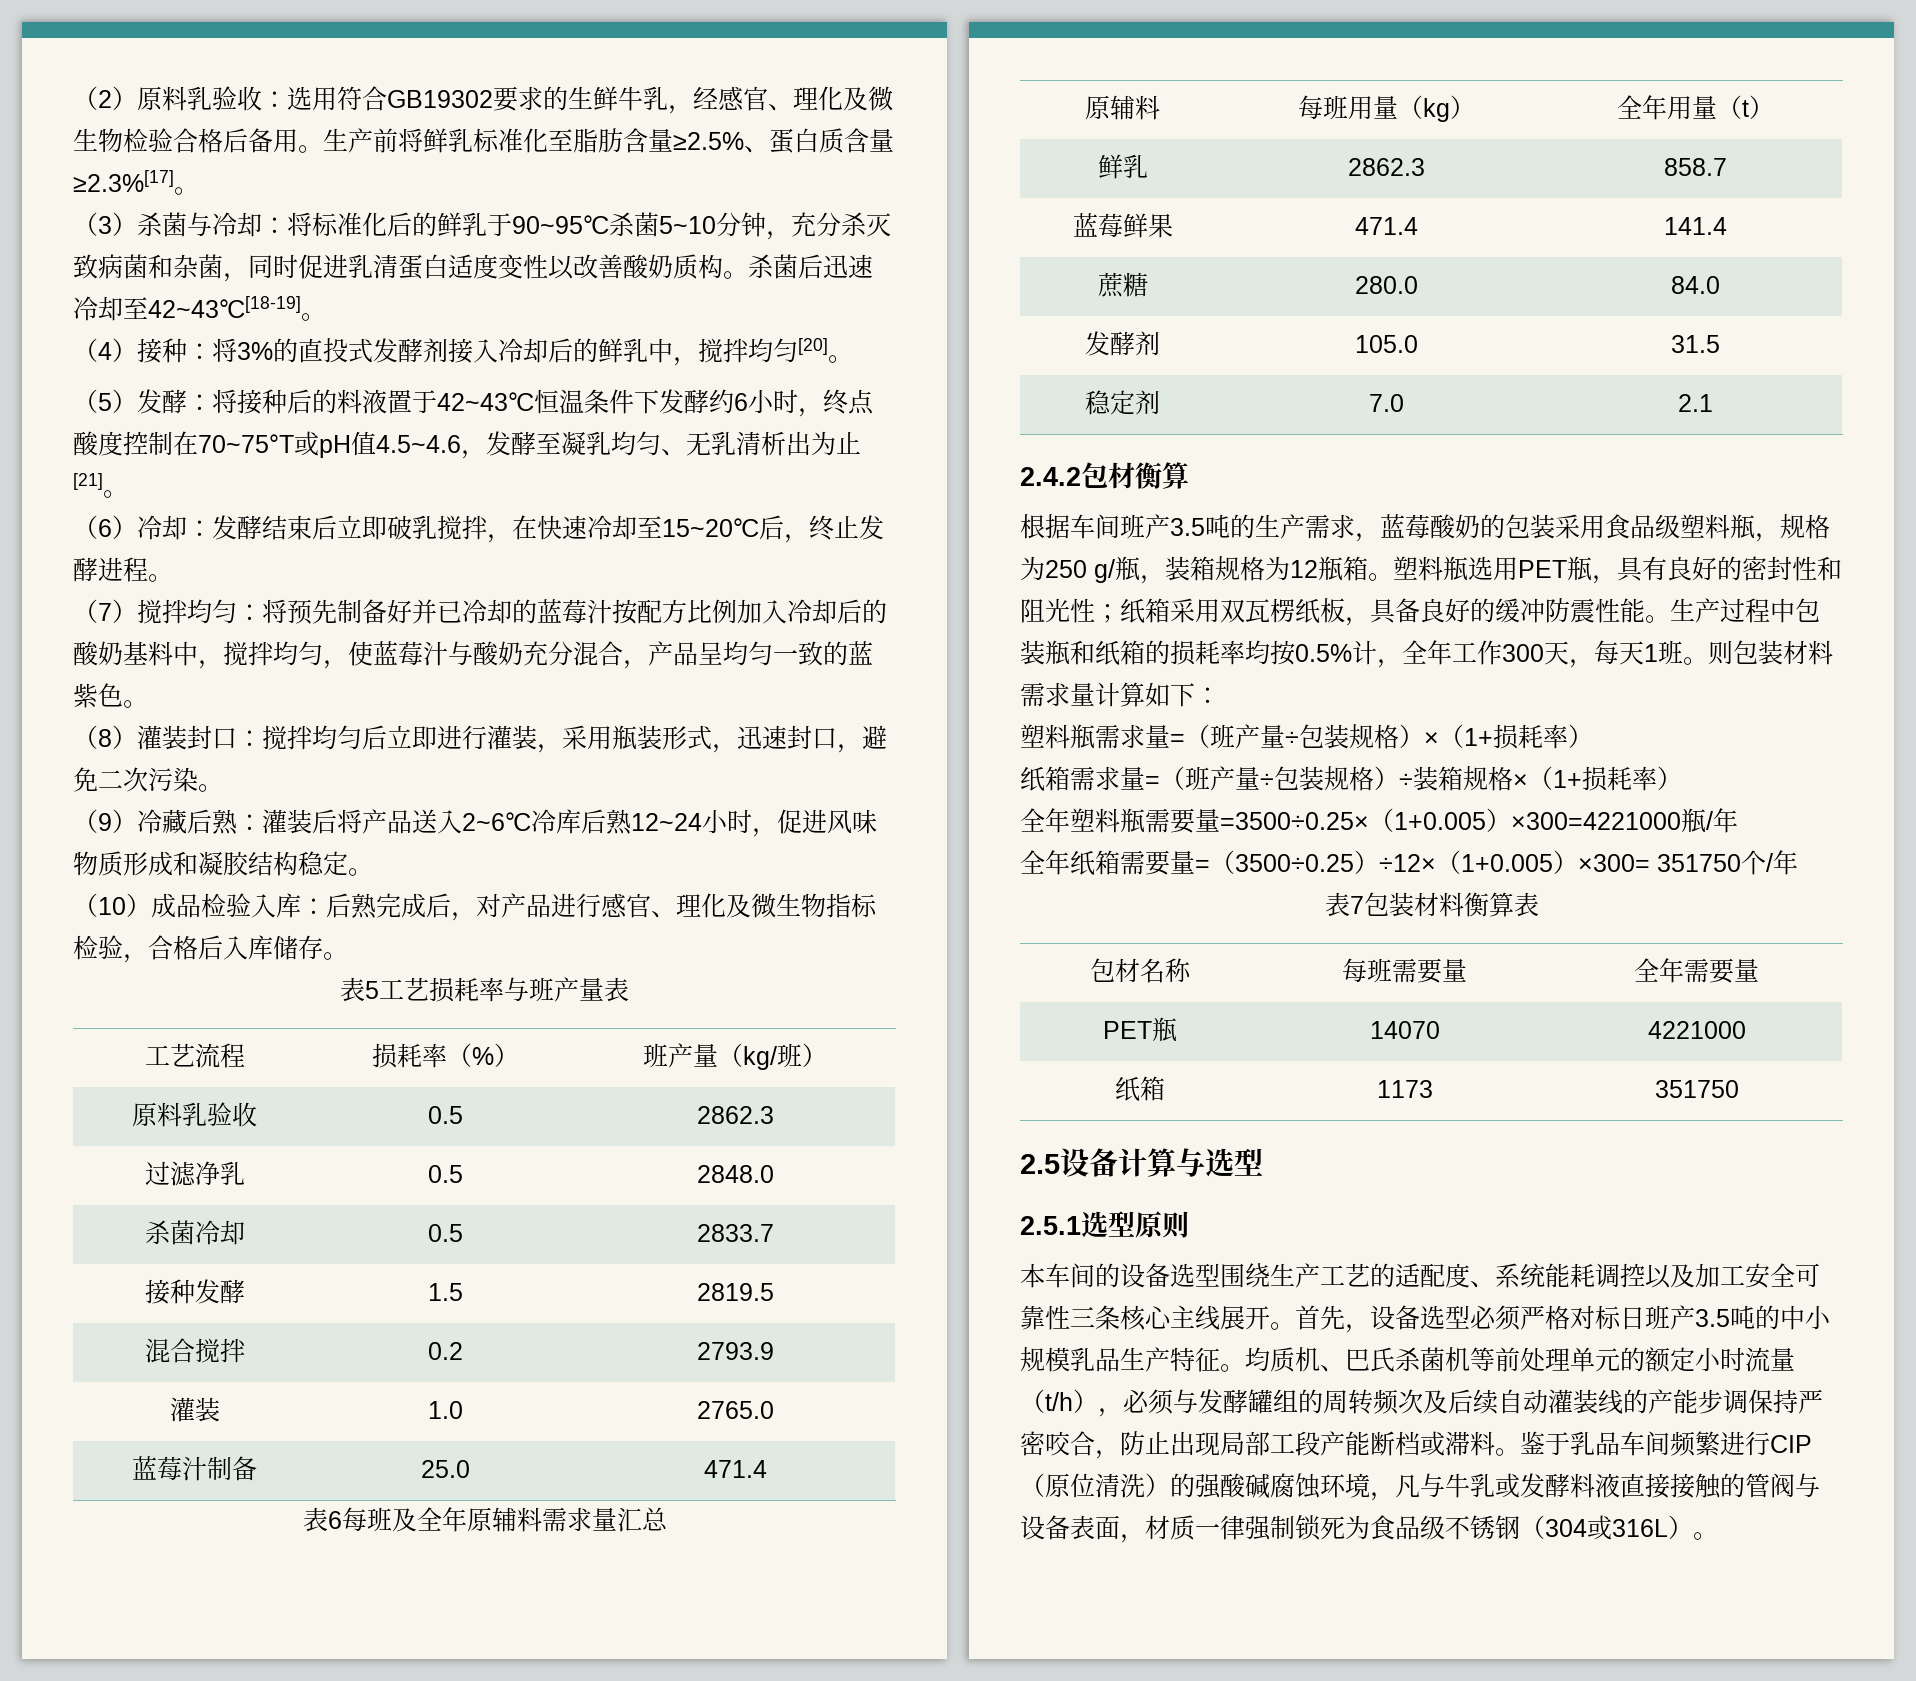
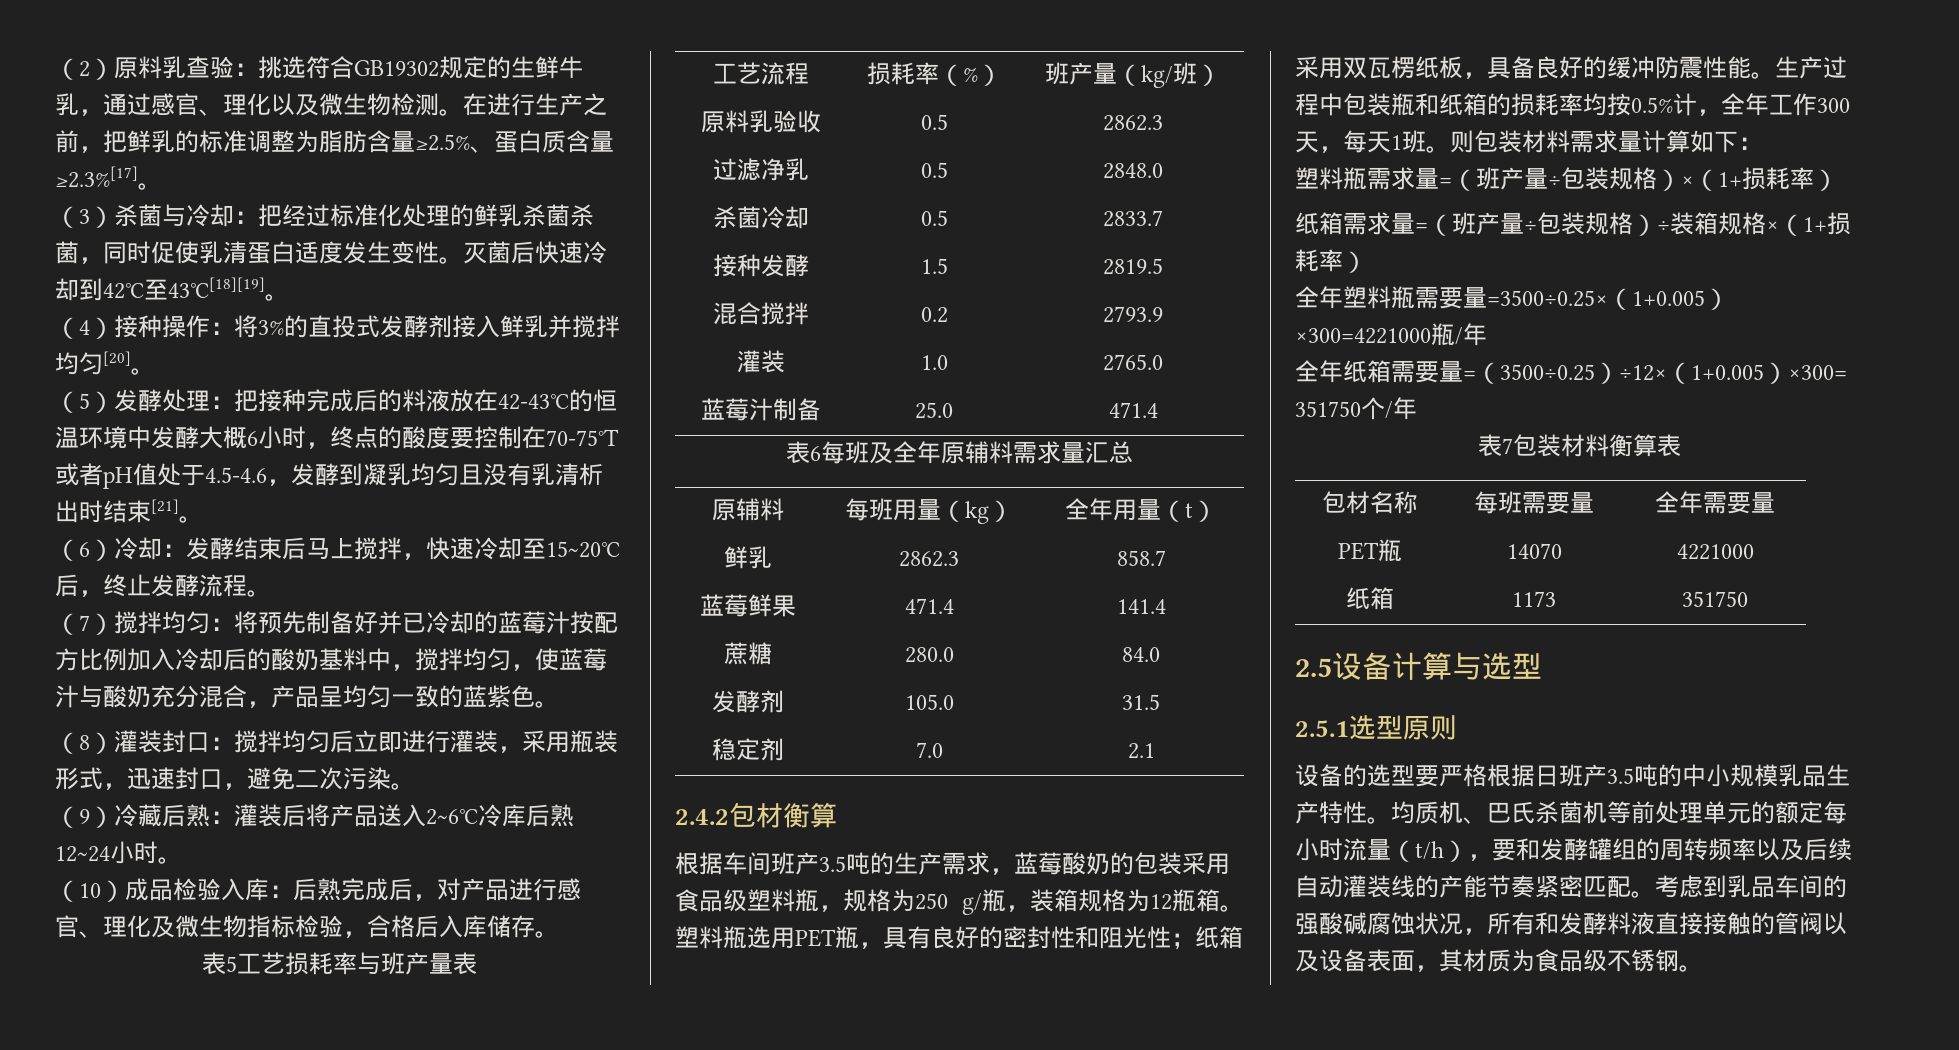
[212,86,337,111] 验收：选用 -> [186,56,306,79] 查验：挑选
[493,86,543,112] 要求 -> [439,56,487,79] 规定
[693,86,843,111] 经感官、理化 -> [103,93,295,116] 通过感官、理化以
[148,128,573,153] 验合格后备用。生产前将鲜乳标准化至 -> [415,93,607,116] [55,130,319,153] 测。在进行生产之前，把鲜乳的标准调整为
[287,212,891,240] [73,254,198,279] 将标准化后的鲜乳于90~95℃杀菌5~10分钟，充分杀灭致病菌和杂 -> [258,204,594,227] 把经过标准化处理的鲜乳杀菌杀
[323,254,348,279] 进 -> [175,241,199,264] 使
[498,254,873,280] [73,296,301,321] 变性以改善酸奶质构。杀菌后迅速冷却至42~43℃[18-19] -> [343,241,607,264] [55,277,265,301] 发生变性。灭菌后快速冷却到42℃至43℃[18][19]
(187, 350) none -> [162,315,210,338] 操作
[498,338,698,366] 冷却后的鲜乳中， -> [500,315,572,338] 鲜乳并
[187,389,874,417] [73,431,561,459] ：将接种后的料液置于42~43℃恒温条件下发酵约6小时，终点酸度控制在70~75°T或pH值4.5~4.6，发酵至 -> [162,389,617,412] [55,426,619,449] [55,463,363,489] 处理：把接种完成后的料液放在42-43℃的恒温环境中发酵大概6小时，终点的酸度要控制在70-75°T或者pH值处于4.5-4.6，发酵到
[661,432,711,456] 、无 -> [459,463,531,486] 且没有
[811,431,861,456] 为止 -> [79,500,151,523] 时结束
[337,515,537,543] 立即破乳搅拌，在 -> [306,537,426,560] 马上搅拌，
[98,557,123,582] 进 -> [199,574,223,597] 流
[752,809,877,837] [73,851,348,876] ，促进风味物质形成和凝胶结构稳定 -> (158, 852) none
[1020,1263,1820,1289] [1020,1305,1621,1333] 本车间的设备选型围绕生产工艺的适配度、系统能耗调控以及加工安全可靠性三条核心主线展开。首先，设备选型必须严格对标 -> [1295,764,1535,787] 设备的选型要严格根据
[1195,1347,1220,1372] 征 -> [1343,801,1367,824] 性
(1695, 1359) none -> [1823,801,1847,824] 每
[1123,1389,1198,1415] 必须与 -> [1492,838,1540,861] 要和
[1398,1389,1423,1414] 次 -> [1732,838,1780,861] 率以
[1698,1389,1823,1414] [1020,1431,1812,1459] [1020,1473,1520,1501] 步调保持严密咬合，防止出现局部工段产能断档或滞料。鉴于乳品车间频繁进行CIP（原位清洗）的强酸碱腐蚀环境，凡与牛乳或 -> [1487,875,1847,898] [1295,912,1559,935] 节奏紧密匹配。考虑到乳品车间的强酸碱腐蚀状况，所有和
[1795,1473,1820,1498] 与 -> [1823,912,1847,935] [1295,950,1319,972] 以及
[1145,1515,1693,1541] 材质一律强制锁死为食品级不锈钢（304或316L） -> [1439,949,1679,972] 其材质为食品级不锈钢

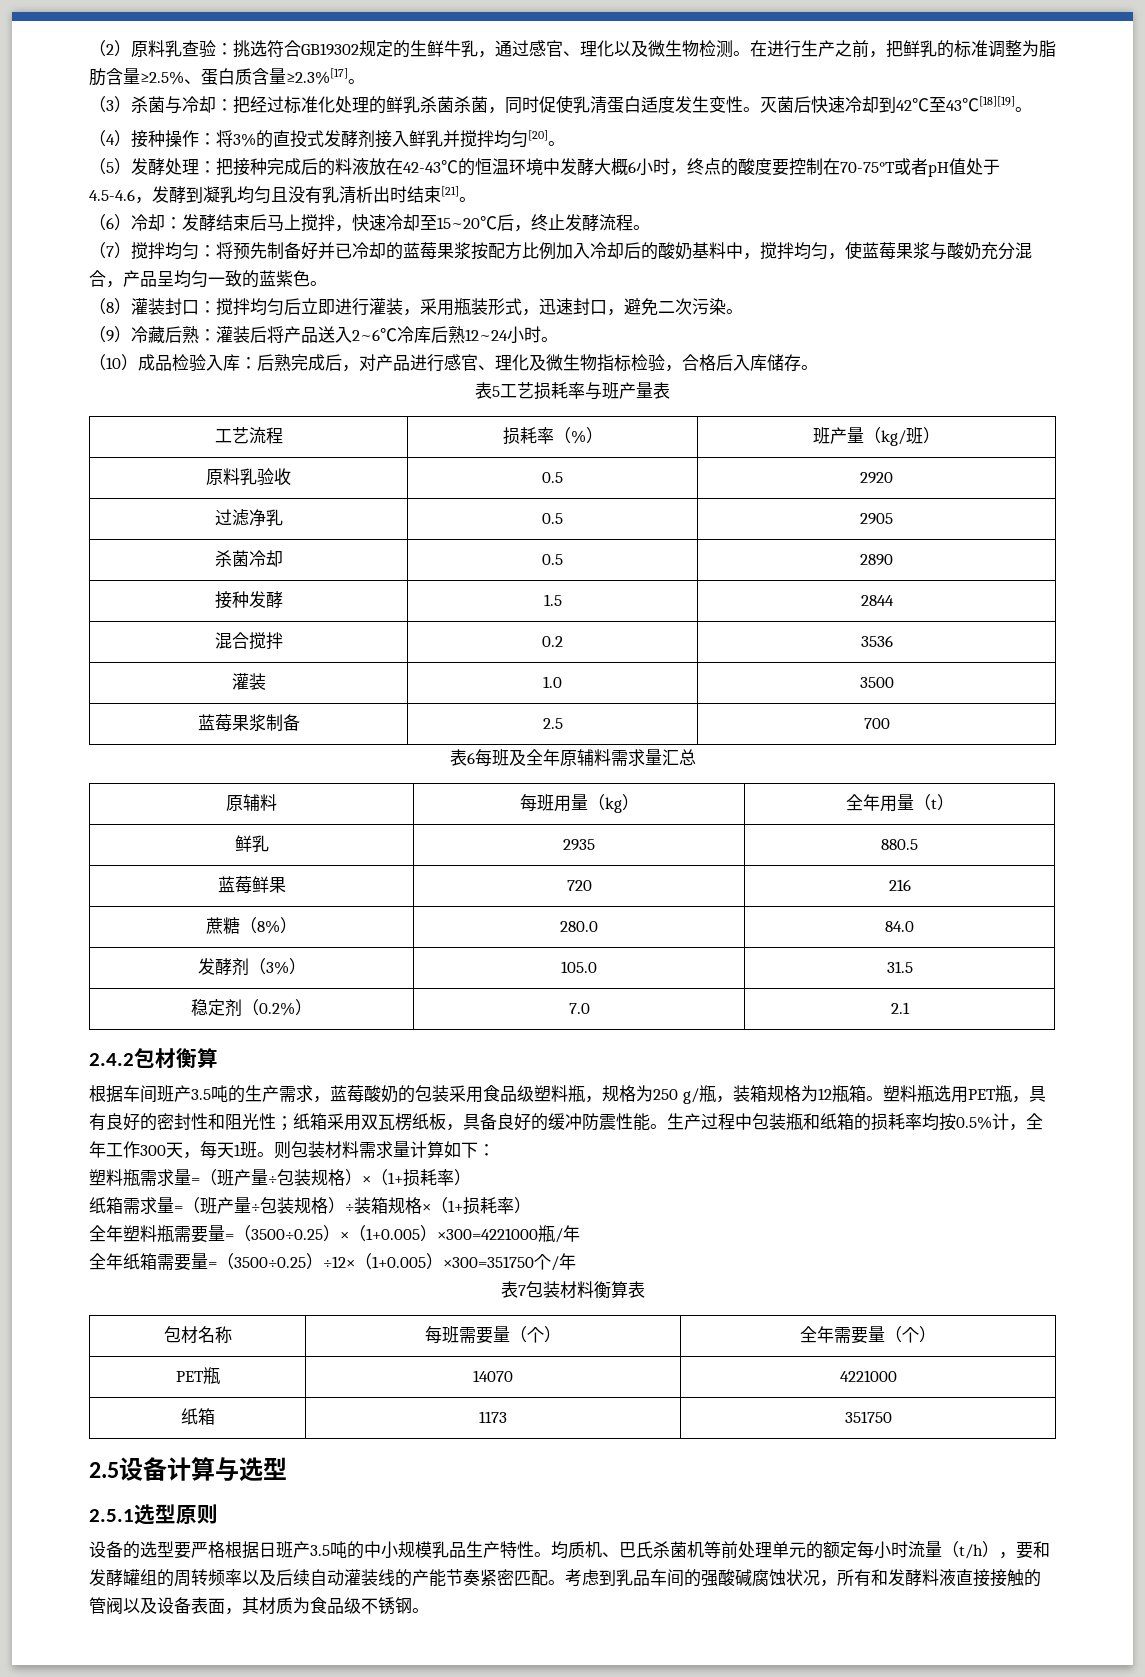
[546,611,570,634] 汁 -> [437,242,471,259] 果浆
[55,685,79,708] 汁 -> [896,242,930,259] 果浆
[1103,115,1163,131] 2862.3 -> [860,472,893,484] 2920
[1103,163,1163,179] 2848.0 -> [860,513,893,525] 2905
[1103,210,1163,227] 2833.7 -> [860,554,893,566] 2890
[1103,258,1163,275] 2819.5 -> [860,595,894,606] 2844
[1103,306,1163,323] 2793.9 -> [860,635,893,647] 3536
[1103,354,1163,371] [700,398,773,421] 2765.0 // 蓝莓汁 -> [859,677,894,688] [197,714,266,731] 3500 // 蓝莓果浆
[915,402,953,419] [1108,402,1158,418] 25.0 | 471.4 -> [542,718,563,729] [863,718,890,729] 2.5 | 700
[899,551,959,567] [1116,550,1166,566] 2862.3 | 858.7 -> [563,839,595,851] [881,839,918,850] 2935 | 880.5
[904,598,954,614] [1116,599,1166,614] 471.4 | 141.4 -> [566,880,592,891] [888,879,911,891] 720 | 216
(772, 653) none -> [240,917,297,934] （8%）
(784, 701) none -> [248,958,306,975] （3%）
(784, 749) none -> [242,999,312,1016] （0.2%）
[1487,290,1608,307] =3500÷0.25× -> [225,1225,349,1242] =（3500÷0.25）×
[1788,365,1847,380] [1295,401,1361,417] ×300= 351750 -> [443,1256,534,1268] ×300=351750
(1594, 502) none -> [509,1326,561,1343] （个）
(1775, 502) none -> [885,1326,936,1343] （个）

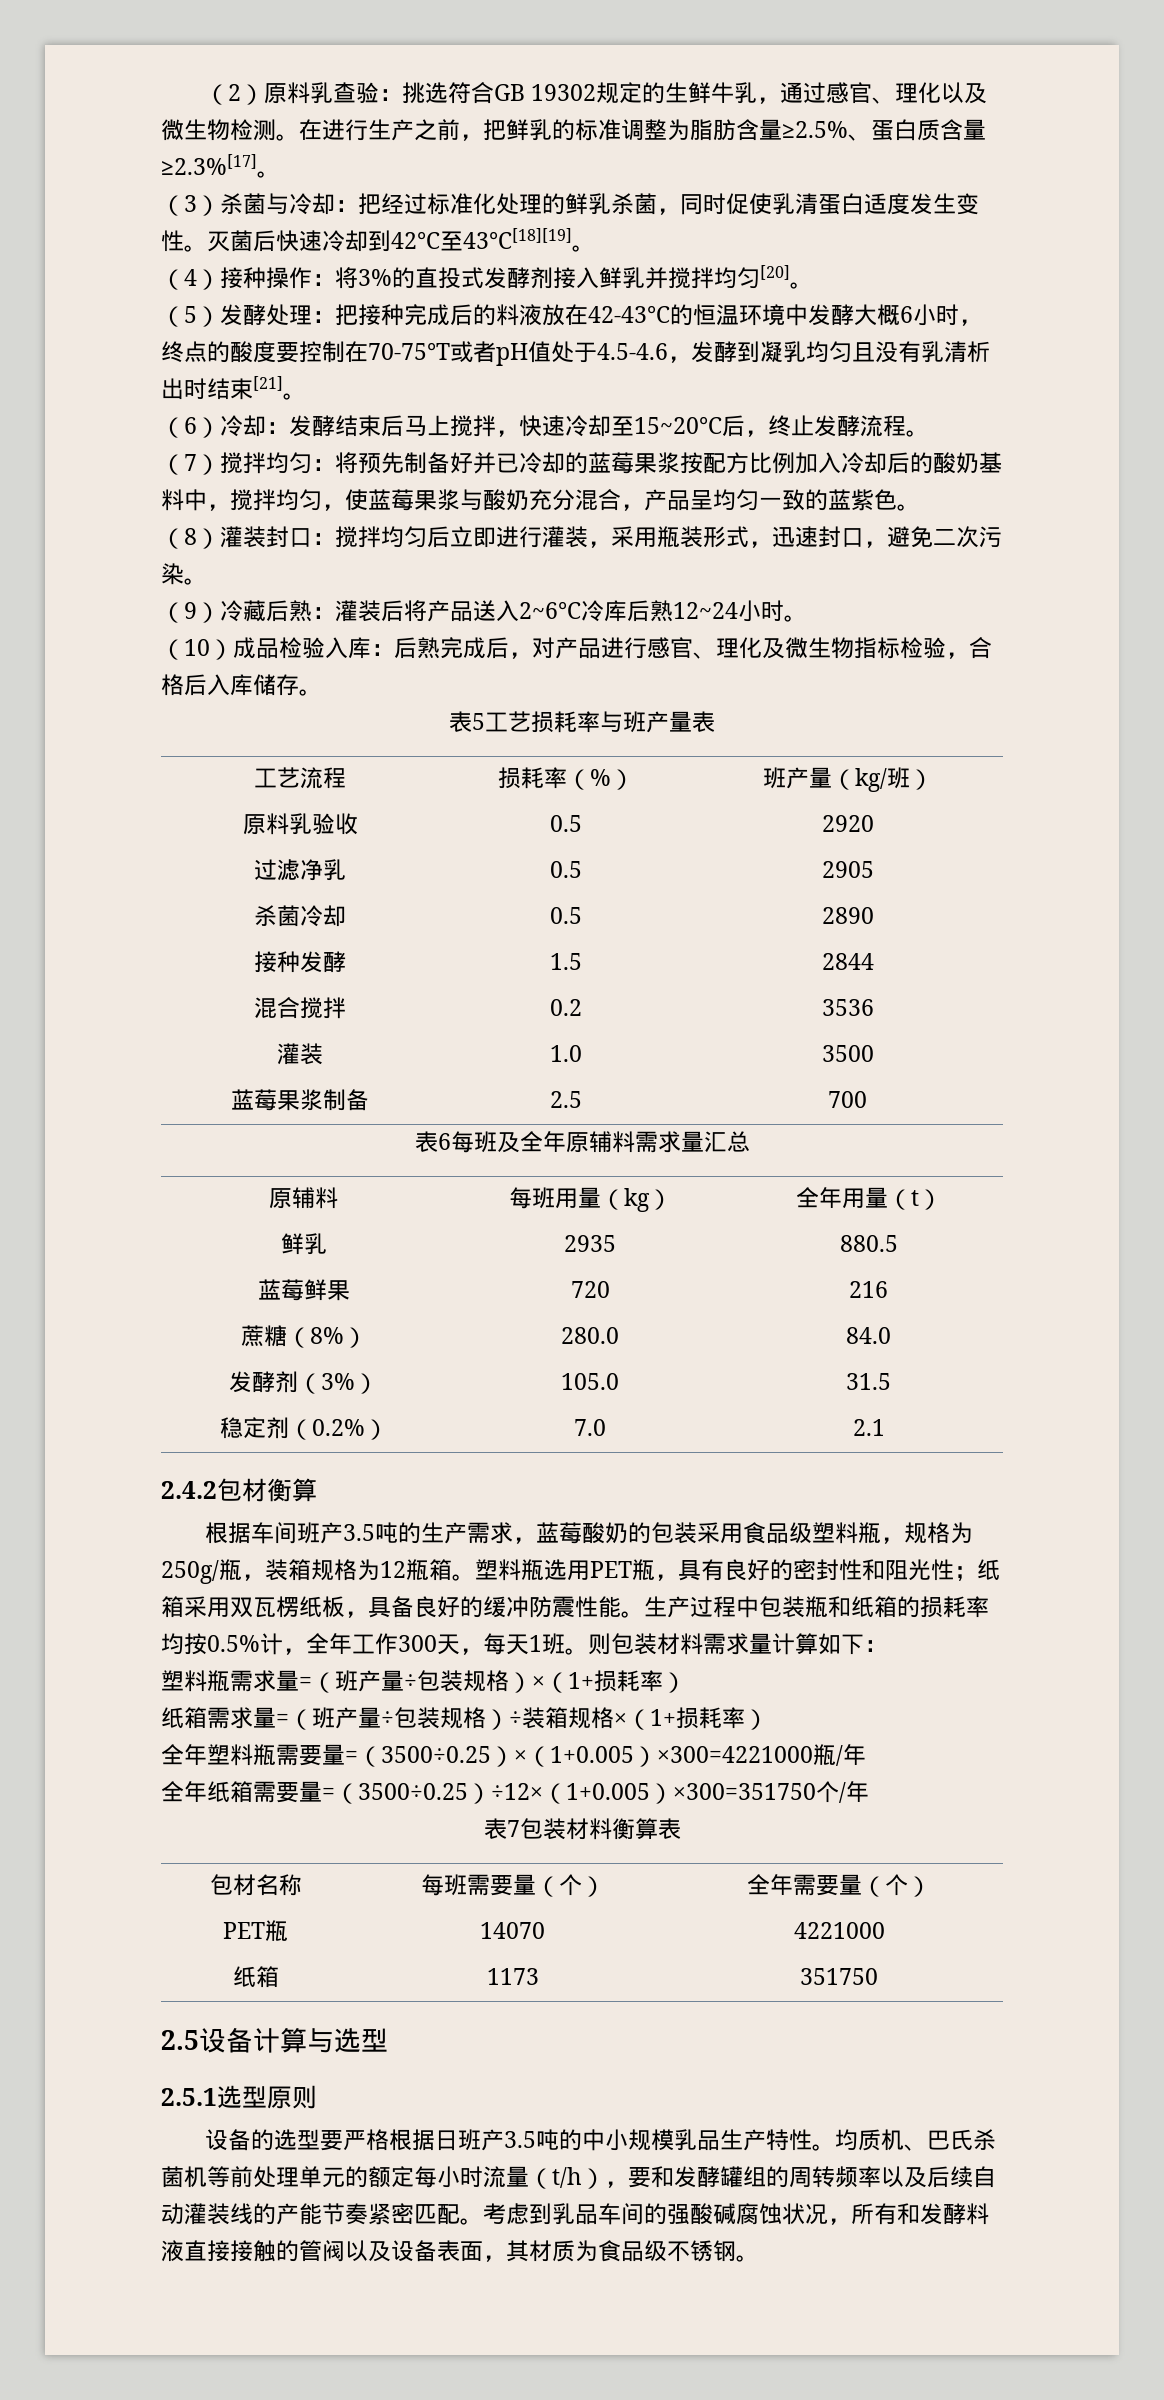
[301,43,359,56] GB19302 -> [493,84,596,101] GB 19302
[454,96,488,113] 杀菌 -> (657, 204) none
[653,1088,699,1104] 250 g/ -> [161,1560,219,1584] 250g/

